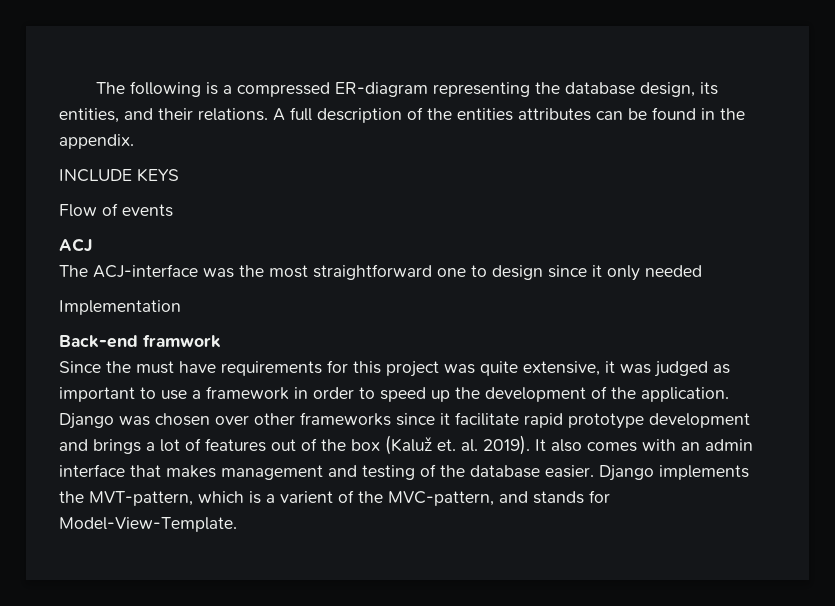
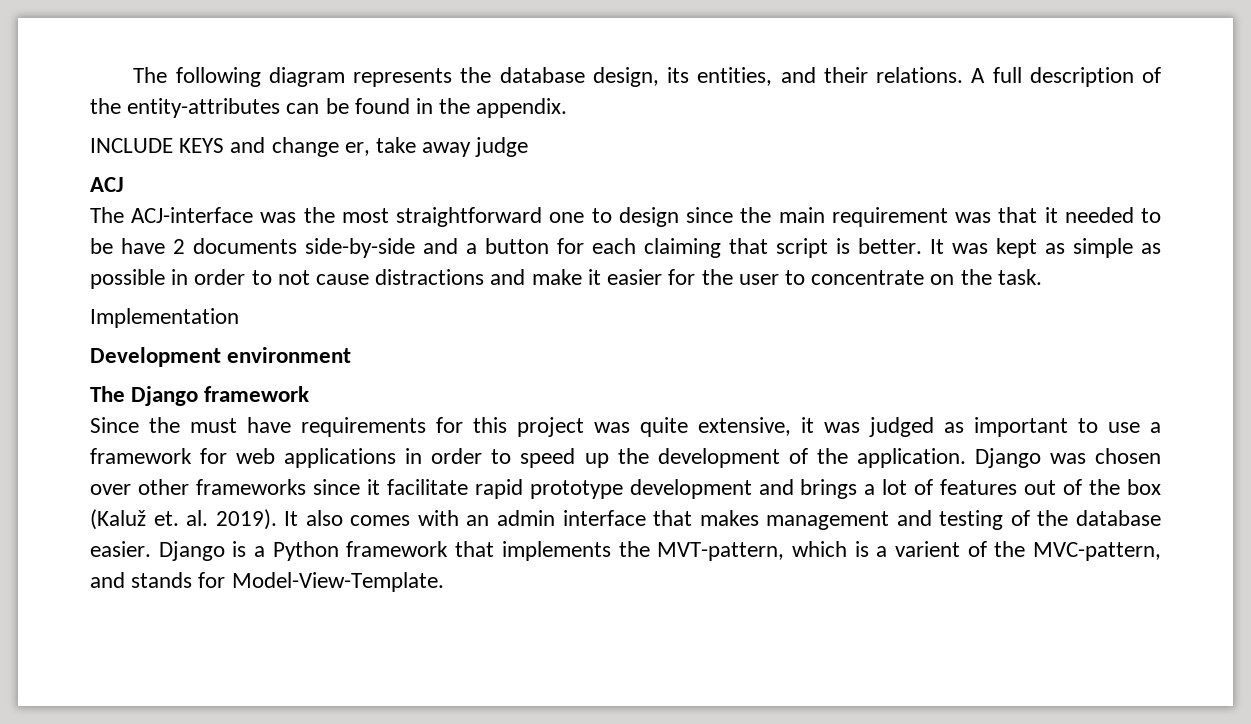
[205,82,530,97] is a compressed ER-diagram representing -> [268,67,453,87] diagram represents
[457,108,591,121] entities attributes -> [127,98,281,118] entity-attributes
[59,203,173,217] // Flow of events -> [230,137,529,157] and change er, take away judge
[592,265,702,281] [59,300,181,315] [59,334,221,348] it only needed // Implementation // Back-end framwork -> [740,207,1162,227] [90,238,1161,258] [90,269,1042,289] [90,308,239,328] [90,347,352,367] [90,386,310,406] the main requirement was that it needed to be have 2 documents side-by-side and a button for each claiming that script is better. It was kept as simple as possible in order to not cause distractions and make it easier for the user to concentrate on the task. // Implementation // Development environment // The Django framework
(289, 393) none -> [200,448,397,468] for web applications
(654, 473) none -> [232,541,495,561] is a Python framework that

